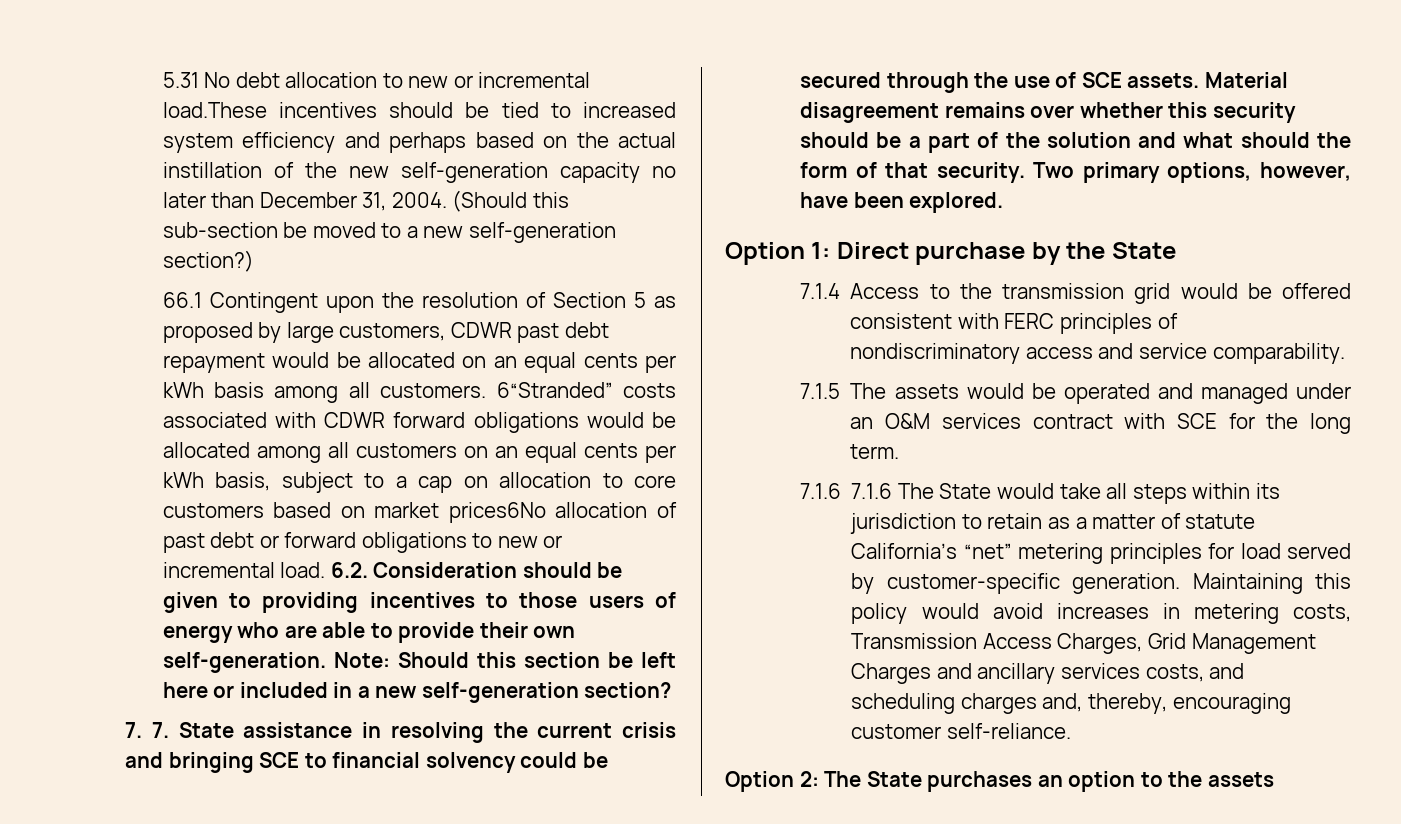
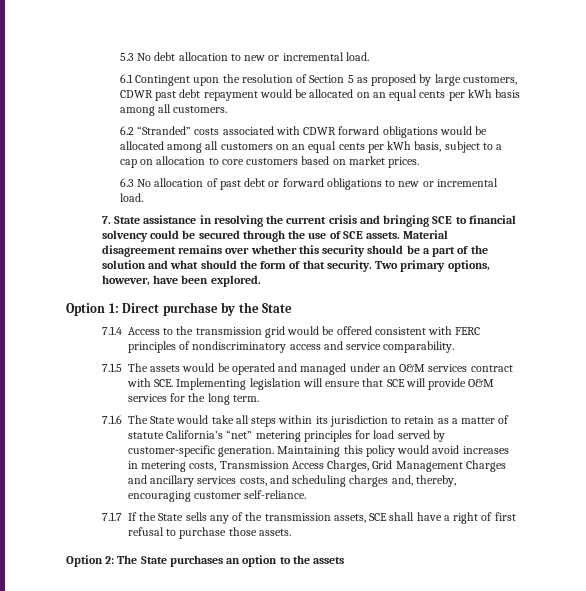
[162,72,199,88] 5.31 -> [119,53,134,61] 5.3
[162,102,676,118] [162,132,676,153] [162,162,676,183] [162,190,569,212] [162,222,616,243] [162,250,254,272] [162,292,202,308] load.These incentives should be tied to increased system efficiency and perhaps based on the actual instillation of the new self-generation capacity no later than December 31, 2004. (Should this sub-section be moved to a new self-generation section?) // 66.1 -> [345,52,369,61] [119,74,133,83] load. // 6.1
[496,382,613,398] 6“Stranded” -> [119,126,192,135] // 6.2 “Stranded”
[448,502,546,523] prices6No -> [388,157,420,168] [119,178,152,187] prices. // 6.3 No
[330,562,623,578] [162,592,676,613] [162,622,576,643] [162,652,677,673] [162,682,672,703] [125,722,169,738] 6.2. Consideration should be given to providing incentives to those users of energy who are able to provide their own self-generation. Note: Should this section be left here or included in a new self-generation section? // 7. 7. -> [101,216,111,224] // 7.
[1176,413,1217,429] SCE -> [154,378,495,390] [127,394,167,402] SCE. Implementing legislation will ensure that SCE will provide O&M services
[851,483,893,499] 7.1.6 -> (122, 419) none
(1071, 731) none -> [101,512,516,524] [127,527,291,539] // 7.1.7 If the State sells any of the transmission assets, SCE shall have a right of first refusal to purchase those assets.

